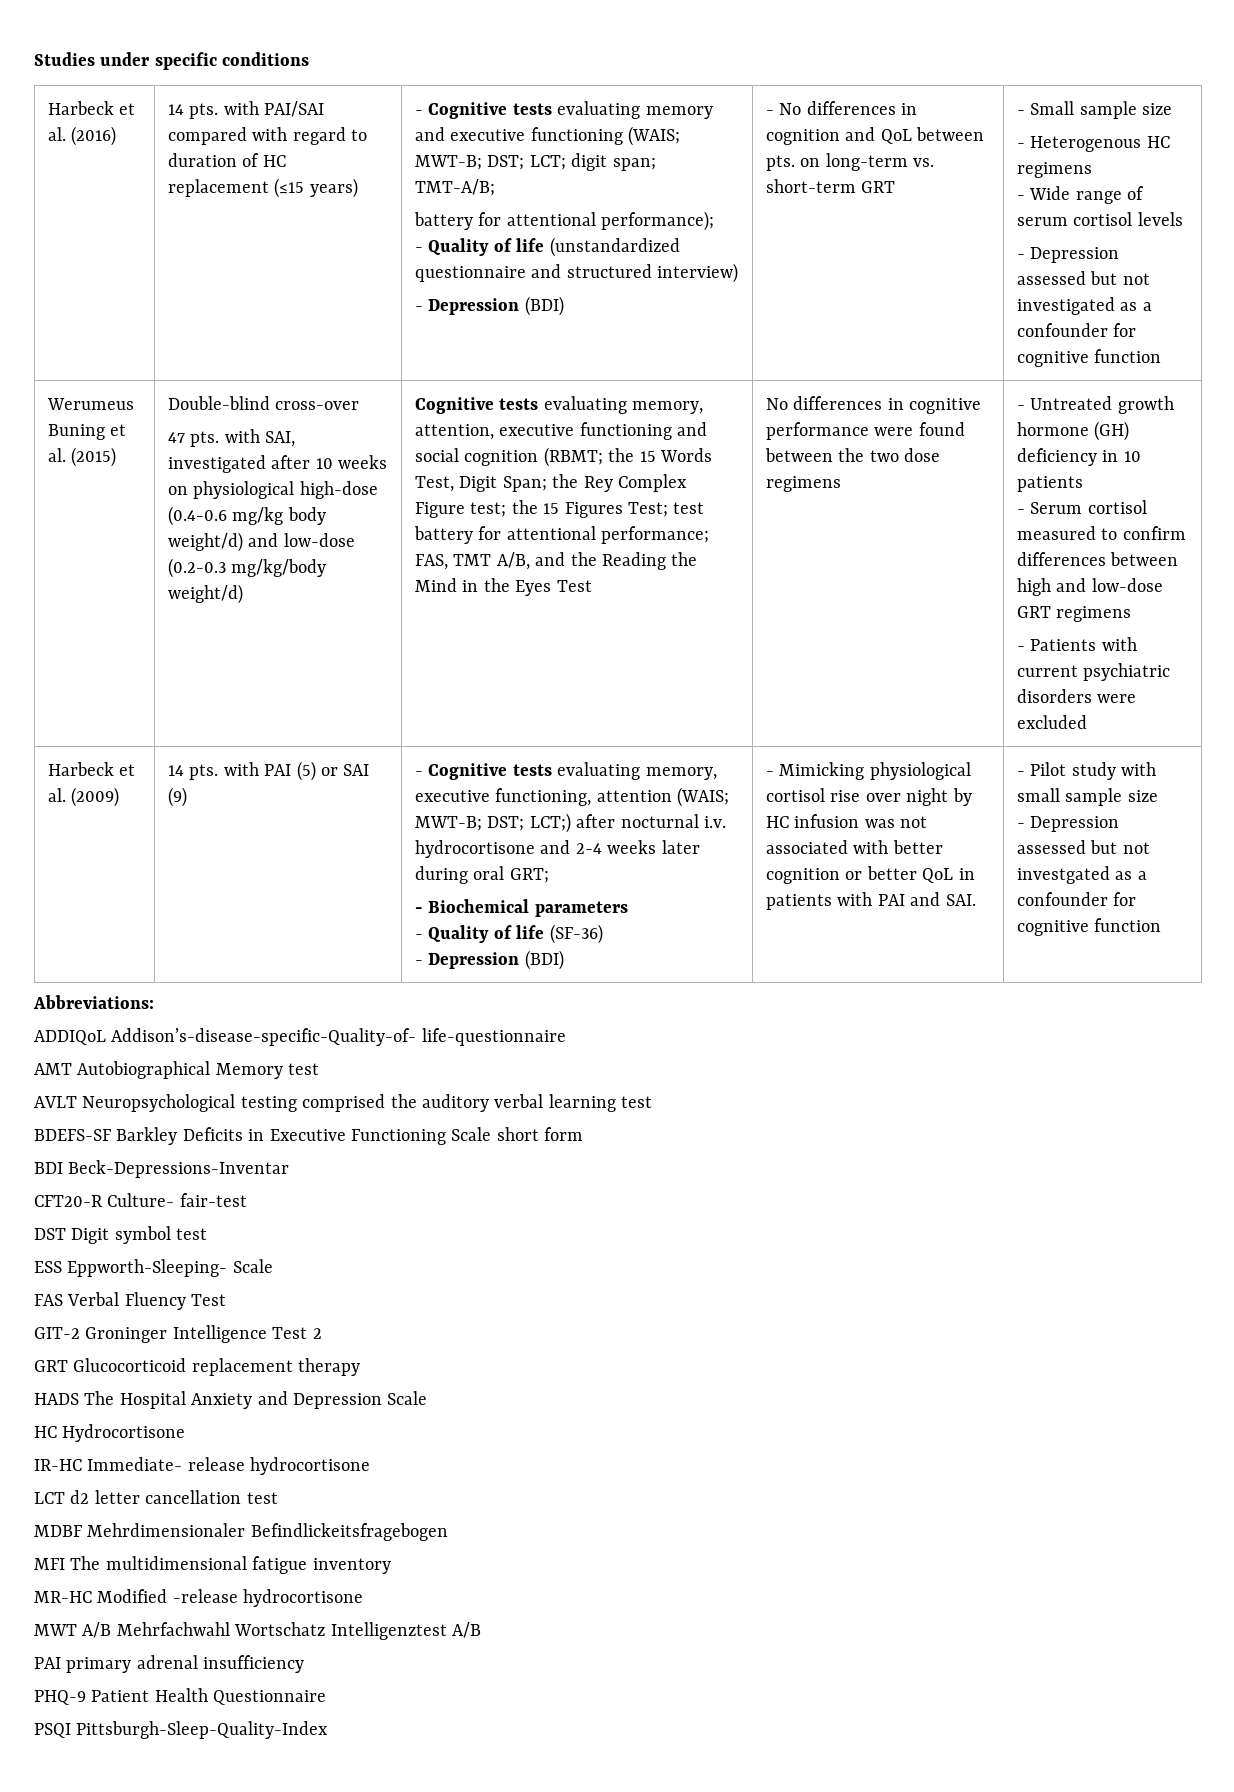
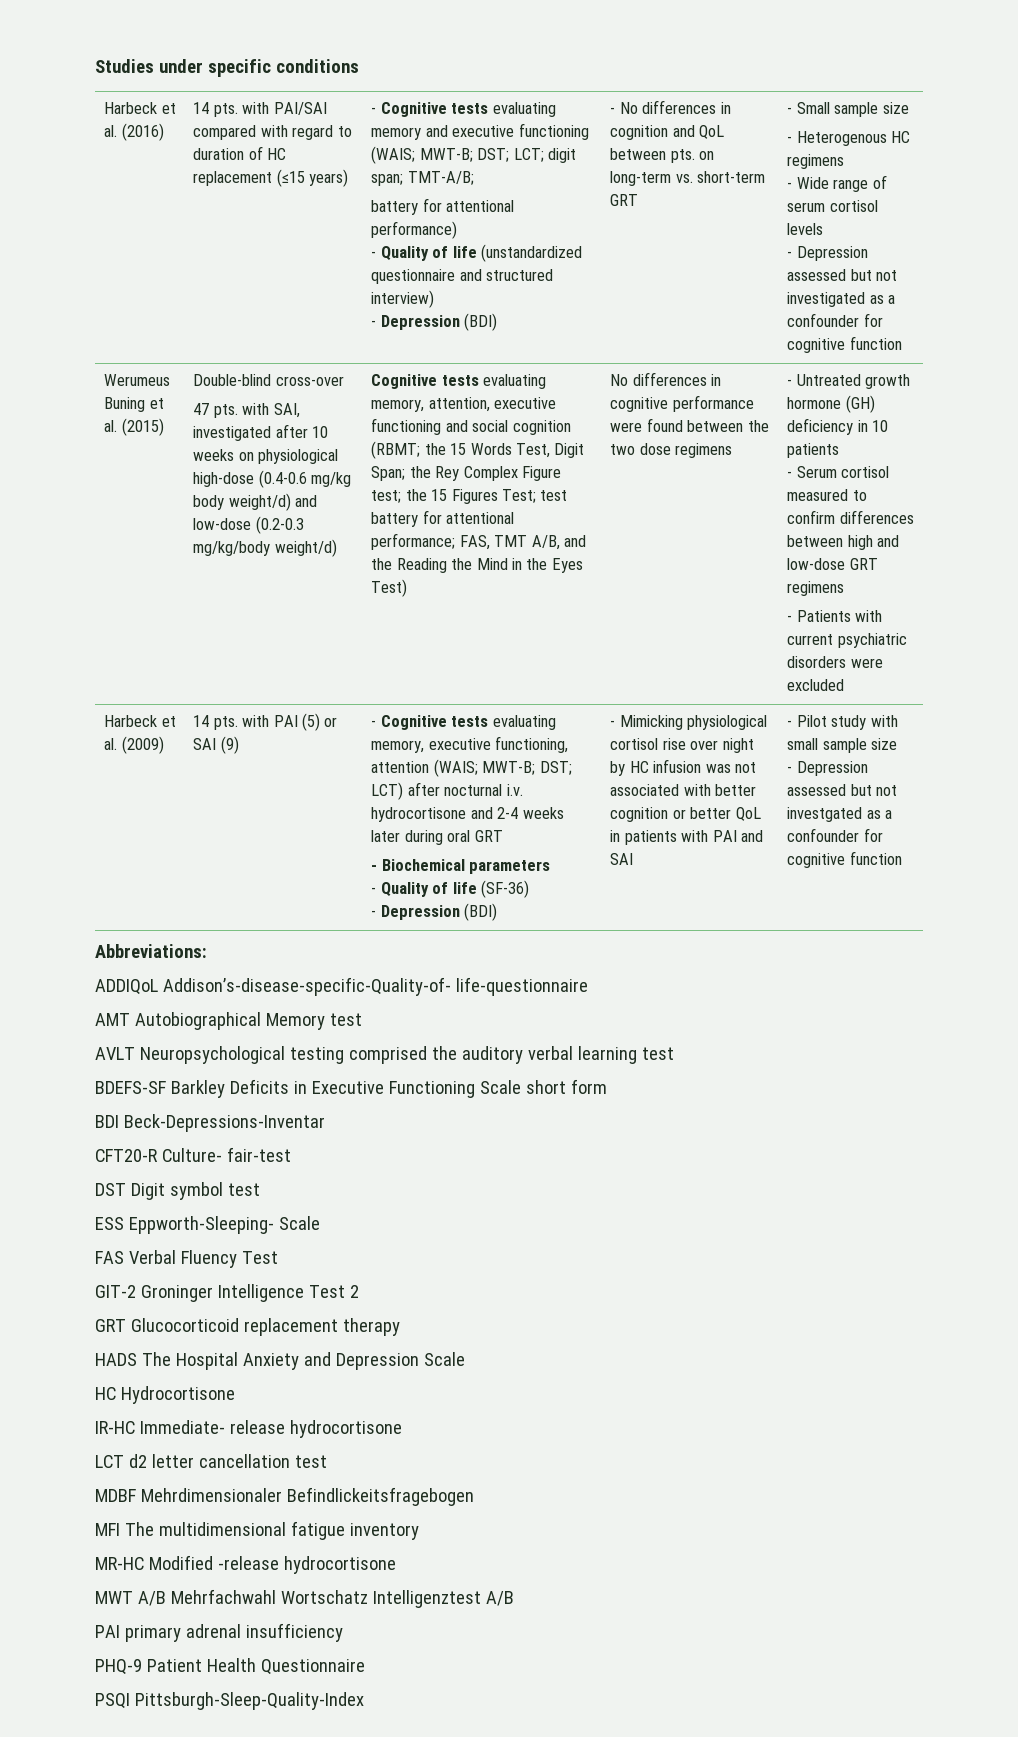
[601,211,715,231] performance); -> [371,221,458,239] performance)
[556,580,592,592] Test -> [371,579,408,597] Test)
[529,813,571,833] LCT;) -> [371,782,404,800] LCT)
[509,868,549,883] GRT; -> [474,830,503,842] GRT
[945,894,976,906] SAI. -> [610,853,634,865] SAI

